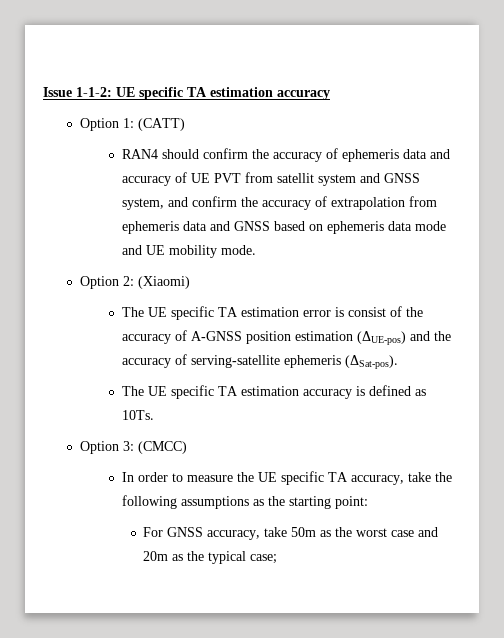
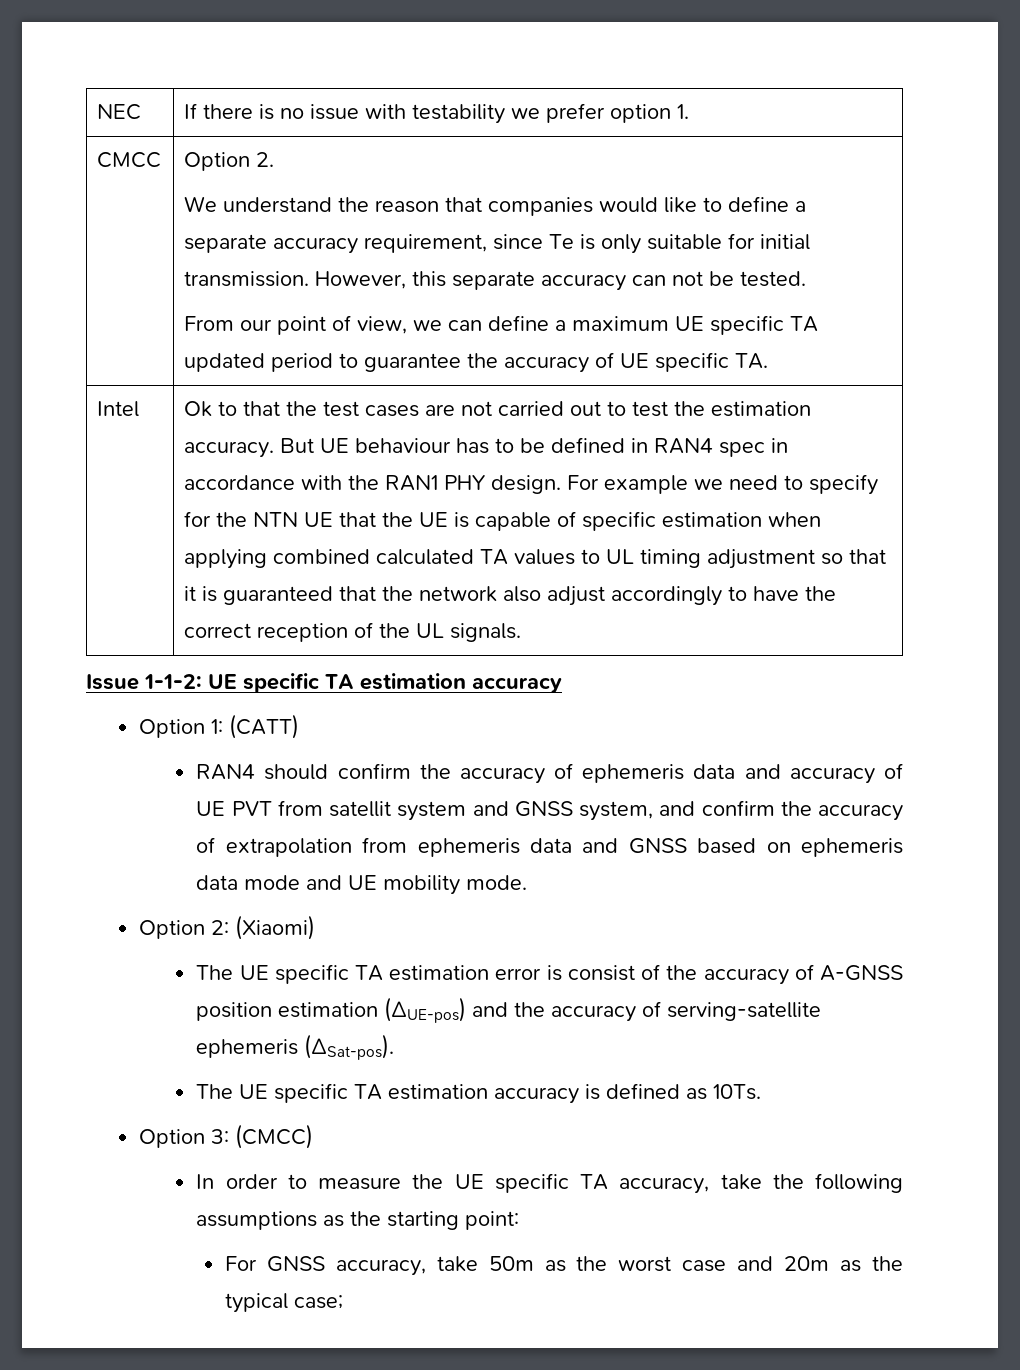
(43, 92) none -> [97,104,142,120] [184,103,690,124] [97,152,162,168] [184,152,275,171] [184,196,807,216] [184,233,811,254] [184,271,807,291] [184,315,819,335] [184,352,769,373] [97,401,140,417] [184,401,812,417] [184,437,789,458] [184,474,879,495] [184,511,822,531] [184,549,887,569] [184,586,837,606] [184,622,522,642] NEC | If there is no issue with testability we prefer option 1. // CMCC | Option 2. // We understand the reason that companies would like to define a separate accuracy requirement, since Te is only suitable for initial transmission. However, this separate accuracy can not be tested. // From our point of view, we can define a maximum UE specific TA updated period to guarantee the accuracy of UE specific TA. // Intel | Ok to that the test cases are not carried out to test the estimation accuracy. But UE behaviour has to be defined in RAN4 spec in accordance with the RAN1 PHY design. For example we need to specify for the NTN UE that the UE is capable of specific estimation when applying combined calculated TA values to UL timing adjustment so that it is guaranteed that the network also adjust accordingly to have the correct reception of the UL signals. //

